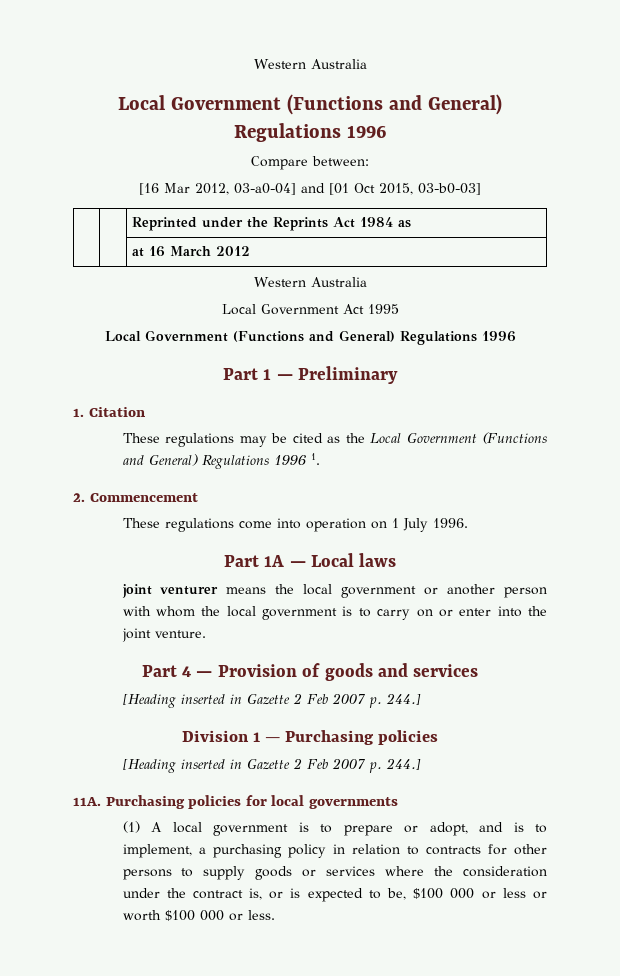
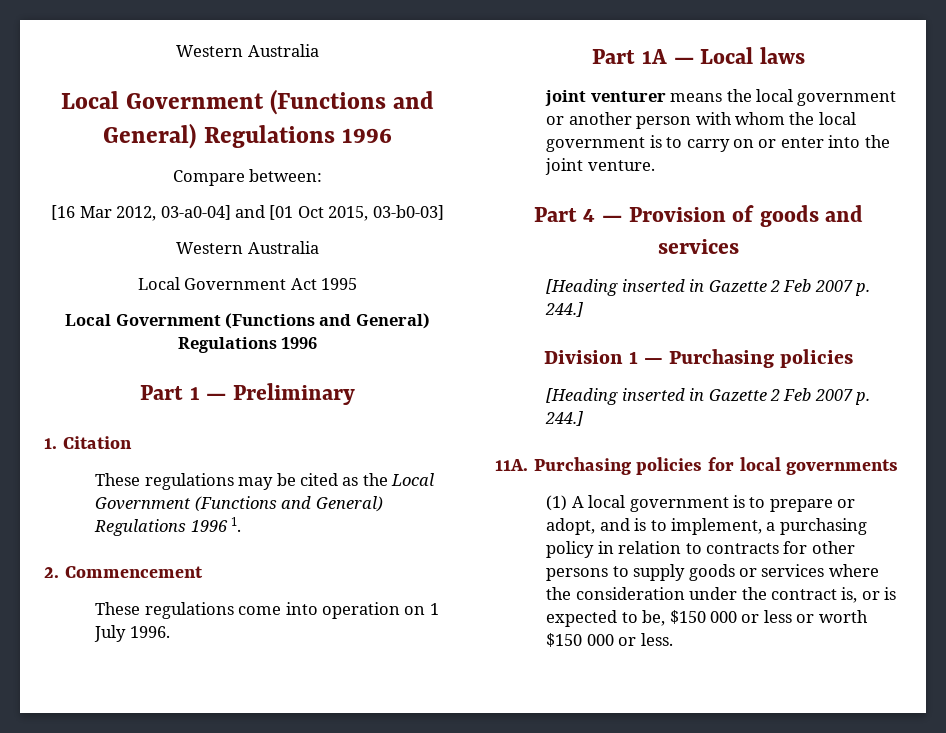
[131,217,411,231] [131,246,250,257] // | | Reprinted under the Reprints Act 1984 as // | | at 16 March 2012 -> (444, 212) none
[413,888,444,899] $100 -> [669,610,706,624] $150
[164,910,195,921] $100 -> [546,633,583,647] $150

